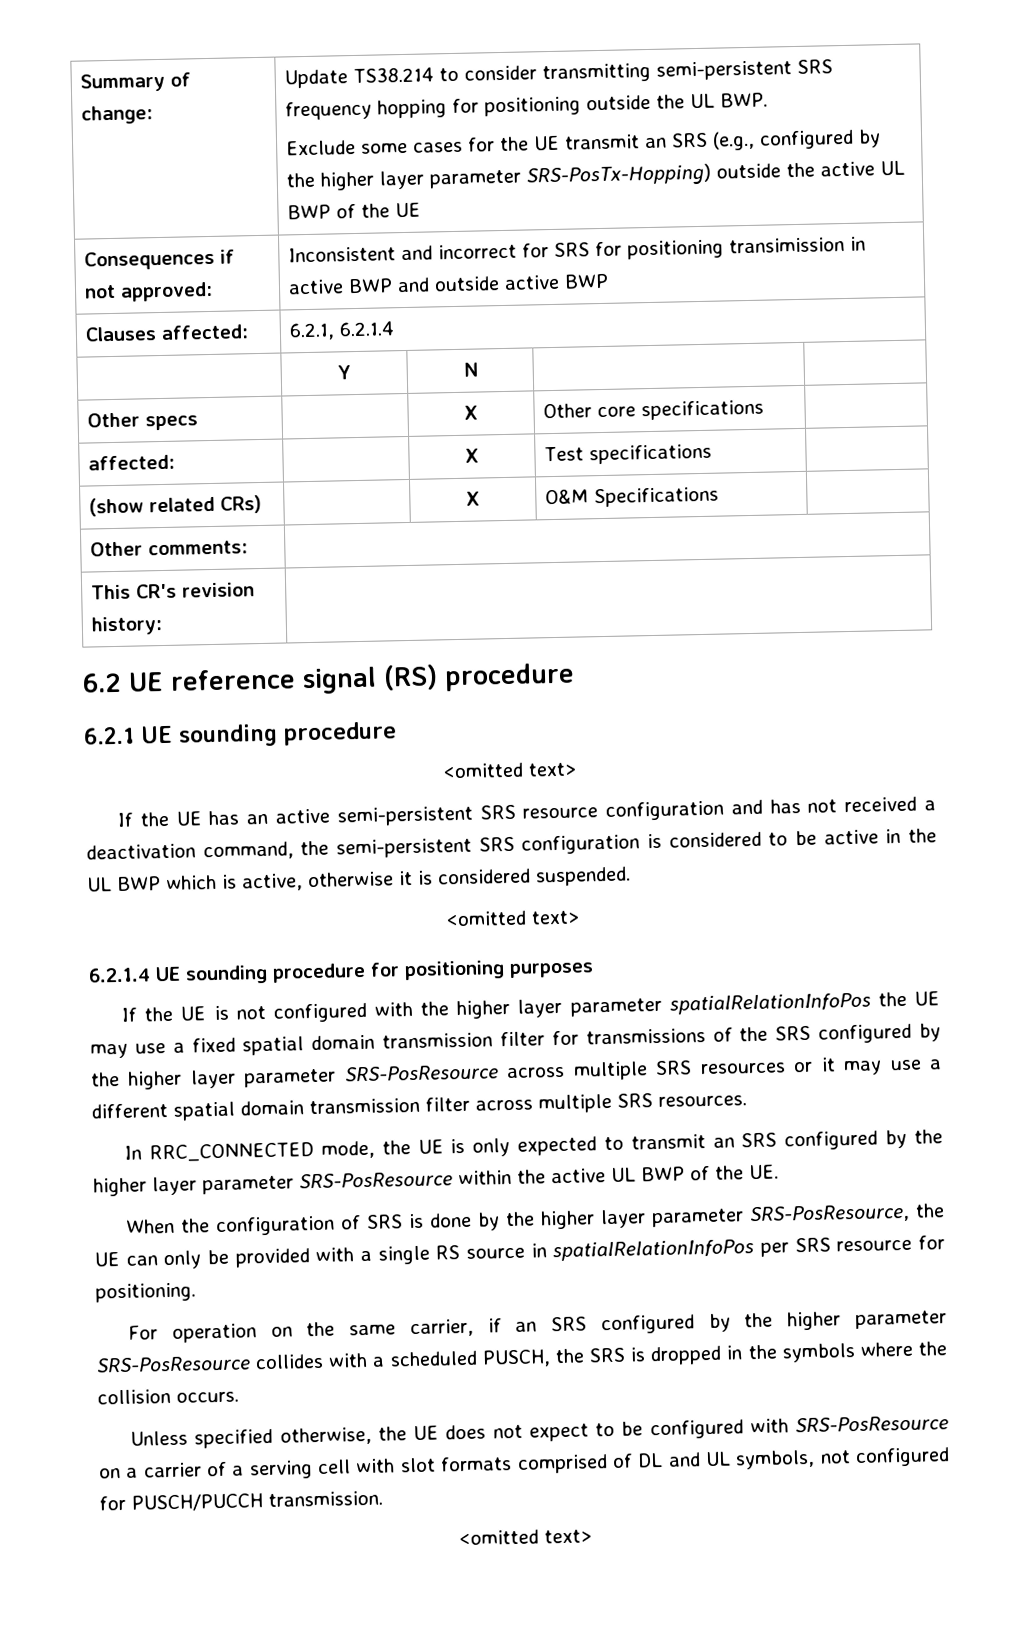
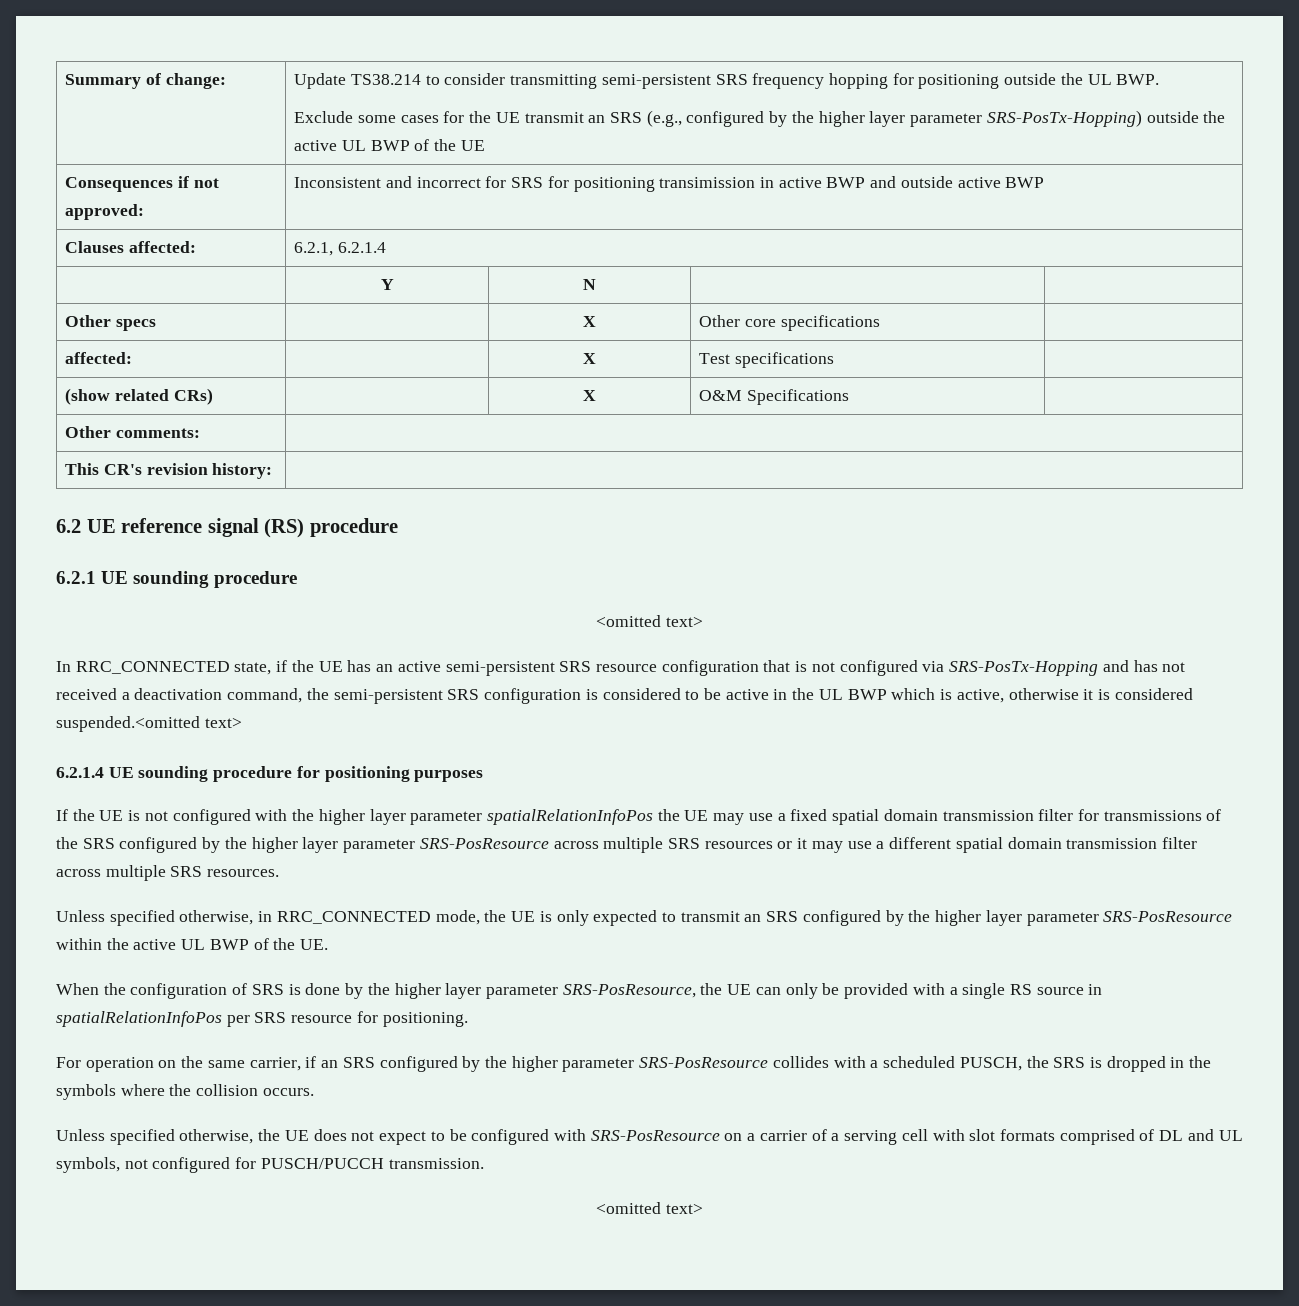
[117,812,134,827] If -> [56,660,288,675] In RRC_CONNECTED state, if
(725, 810) none -> [763,660,1099,676] that is not configured via SRS-PosTx-Hopping
[535,866,631,887] [446,910,527,927] suspended. // <omitted -> [56,716,200,732] suspended.<omitted
[124,1145,143,1160] In -> [56,910,273,926] Unless specified otherwise, in

